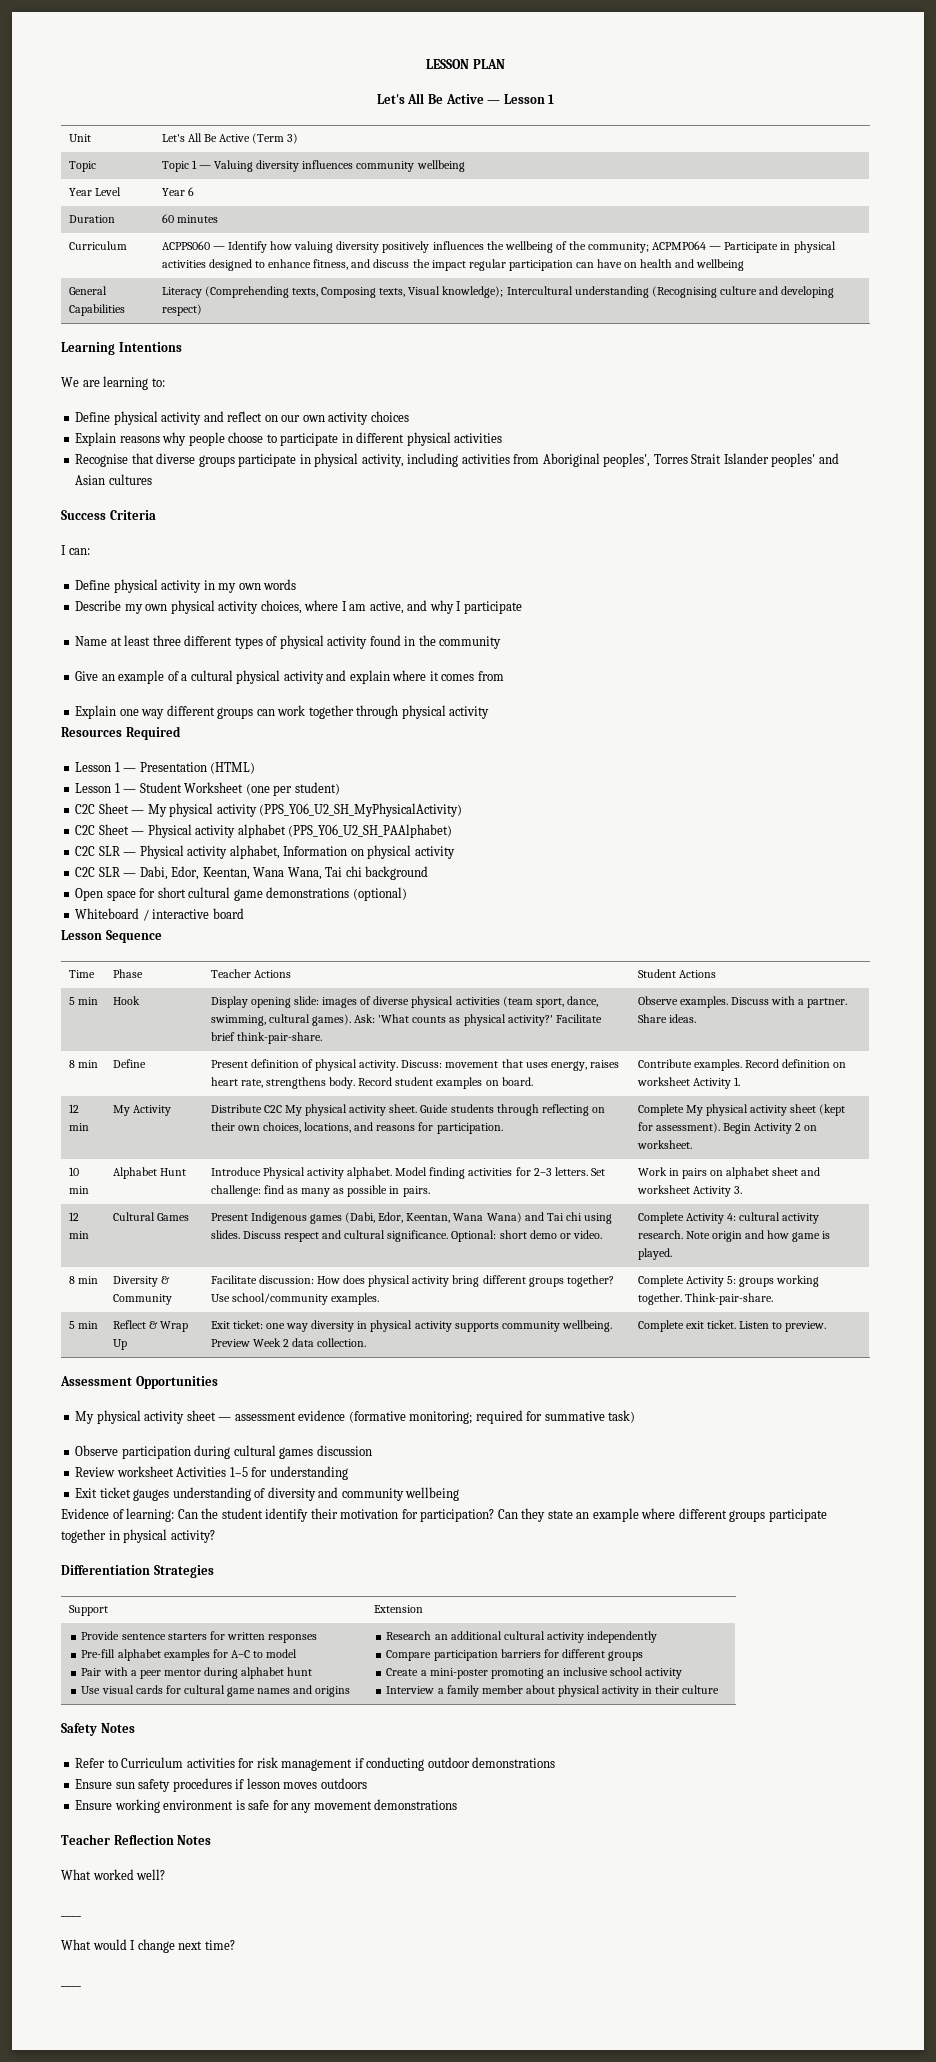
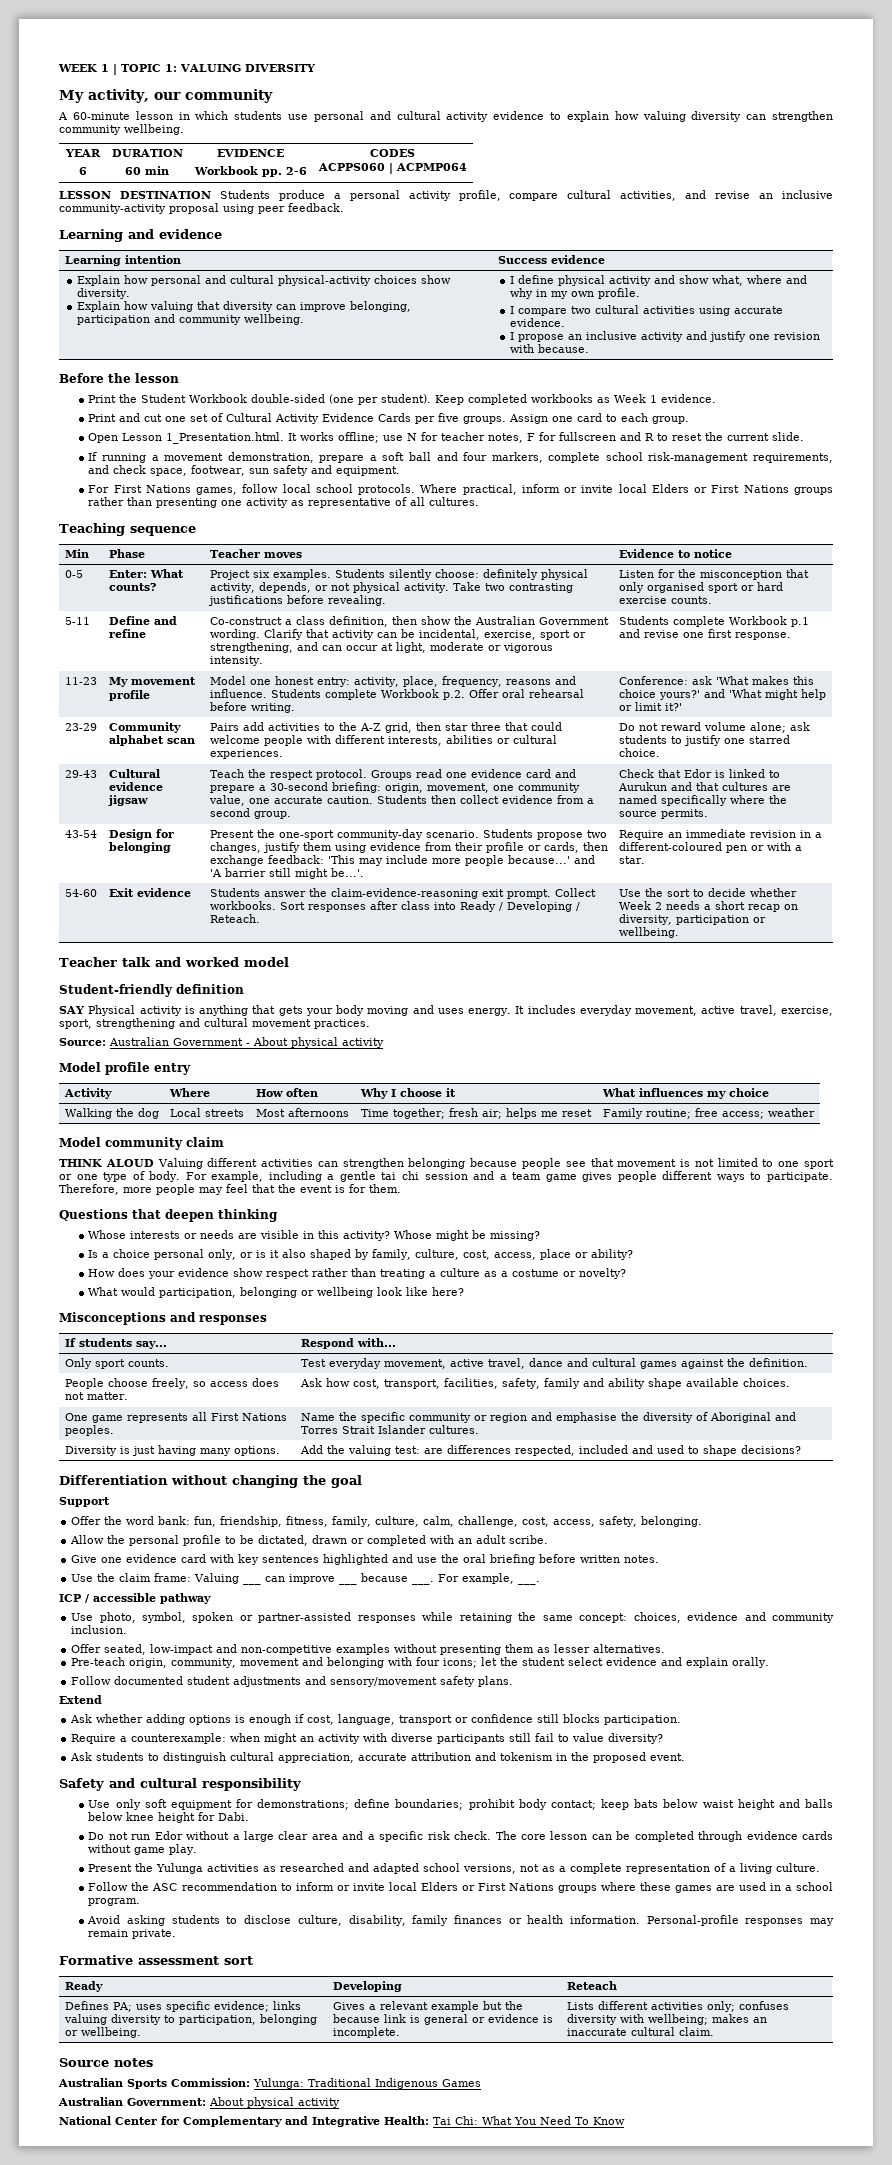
[426,59,505,69] [376,93,555,104] [68,134,91,142] [161,133,299,144] [68,161,96,172] [161,160,465,172] [68,187,121,196] [161,187,194,196] [68,215,115,223] [161,214,218,223] [68,241,127,250] [161,241,836,253] [161,259,745,271] [68,286,107,295] [68,304,125,316] [161,286,835,298] [161,304,202,316] [61,342,182,355] [61,376,165,390] [75,411,409,425] [75,432,503,446] [75,453,839,467] [75,474,152,485] [61,510,156,520] [61,545,90,555] [75,579,297,593] [75,600,522,614] [75,635,502,649] [75,670,504,684] [75,705,490,719] [61,726,181,740] [75,762,256,774] [75,782,340,796] [75,803,463,817] [75,824,453,838] [75,845,455,859] [75,866,429,880] [75,887,407,901] [75,908,244,921] [61,930,162,943] [68,970,95,978] [112,969,143,978] [210,969,291,978] [637,969,716,978] [68,997,98,1005] [112,996,140,1005] [210,996,598,1008] [210,1014,602,1026] [210,1032,322,1044] [637,996,848,1008] [637,1014,696,1023] [68,1060,98,1068] [112,1059,146,1068] [210,1059,619,1071] [210,1077,533,1089] [637,1059,847,1071] [636,1077,741,1089] [68,1104,79,1113] [68,1123,89,1131] [112,1105,171,1116] [210,1104,605,1116] [210,1122,503,1134] [637,1104,846,1116] [637,1122,818,1134] [636,1140,692,1149] [68,1167,79,1176] [68,1186,89,1194] [112,1167,186,1179] [210,1167,605,1179] [210,1185,430,1197] [637,1167,821,1179] [636,1185,743,1197] [68,1212,79,1221] [68,1231,89,1239] [112,1212,189,1221] [210,1212,612,1224] [210,1230,602,1242] [637,1212,820,1224] [637,1230,831,1242] [637,1248,672,1260] [68,1276,98,1284] [112,1276,170,1287] [112,1294,172,1305] [210,1275,614,1287] [210,1293,380,1305] [637,1275,820,1287] [637,1293,773,1305] [68,1321,98,1329] [112,1320,189,1332] [112,1339,127,1350] [210,1320,612,1332] [210,1338,367,1347] [637,1320,827,1332] [60,1376,218,1389] [75,1410,636,1424] [75,1445,372,1459] [75,1466,348,1480] [75,1487,460,1501] [61,1508,827,1522] [61,1529,215,1543] [61,1565,214,1578] [68,1605,108,1616] [373,1605,423,1613] [81,1631,317,1643] [81,1649,298,1661] [81,1667,313,1679] [81,1685,351,1697] [386,1631,657,1643] [386,1649,643,1661] [386,1667,683,1679] [386,1685,720,1697] [61,1723,135,1736] [75,1757,556,1771] [75,1778,367,1792] [75,1799,458,1813] [61,1834,212,1845] [61,1869,166,1880] [61,1915,81,1917] [61,1939,235,1953] [61,1985,81,1987] LESSON PLAN // Let's All Be Active — Lesson 1 // Unit | Let's All Be Active (Term 3) // Topic | Topic 1 — Valuing diversity influences community wellbeing // Year Level | Year 6 // Duration | 60 minutes // Curriculum | ACPPS060 — Identify how valuing diversity positively influences the wellbeing of the community; ACPMP064 — Participate in physical activities designed to enhance fitness, and discuss the impact regular participation can have on health and wellbeing // General Capabilities | Literacy (Comprehending texts, Composing texts, Visual knowledge); Intercultural understanding (Recognising culture and developing respect) // Learning Intentions // We are learning to: // Define physical activity and reflect on our own activity choices // Explain reasons why people choose to participate in different physical activities // Recognise that diverse groups participate in physical activity, including activities from Aboriginal peoples', Torres Strait Islander peoples' and Asian cultures // Success Criteria // I can: // Define physical activity in my own words // Describe my own physical activity choices, where I am active, and why I participate // Name at least three different types of physical activity found in the community // Give an example of a cultural physical activity and explain where it comes from // Explain one way different groups can work together through physical activity // Resources Required // Lesson 1 — Presentation (HTML) // Lesson 1 — Student Worksheet (one per student) // C2C Sheet — My physical activity (PPS_Y06_U2_SH_MyPhysicalActivity) // C2C Sheet — Physical activity alphabet (PPS_Y06_U2_SH_PAAlphabet) // C2C SLR — Physical activity alphabet, Information on physical activity // C2C SLR — Dabi, Edor, Keentan, Wana Wana, Tai chi background // Open space for short cultural game demonstrations (optional) // Whiteboard / interactive board // Lesson Sequence // Time | Phase | Teacher Actions | Student Actions // 5 min | Hook | Display opening slide: images of diverse physical activities (team sport, dance, swimming, cultural games). Ask: 'What counts as physical activity?' Facilitate brief think-pair-share. | Observe examples. Discuss with a partner. Share ideas. // 8 min | Define | Present definition of physical activity. Discuss: movement that uses energy, raises heart rate, strengthens body. Record student examples on board. | Contribute examples. Record definition on worksheet Activity 1. // 12 min | My Activity | Distribute C2C My physical activity sheet. Guide students through reflecting on their own choices, locations, and reasons for participation. | Complete My physical activity sheet (kept for assessment). Begin Activity 2 on worksheet. // 10 min | Alphabet Hunt | Introduce Physical activity alphabet. Model finding activities for 2–3 letters. Set challenge: find as many as possible in pairs. | Work in pairs on alphabet sheet and worksheet Activity 3. // 12 min | Cultural Games | Present Indigenous games (Dabi, Edor, Keentan, Wana Wana) and Tai chi using slides. Discuss respect and cultural significance. Optional: short demo or video. | Complete Activity 4: cultural activity research. Note origin and how game is played. // 8 min | Diversity & Community | Facilitate discussion: How does physical activity bring different groups together? Use school/community examples. | Complete Activity 5: groups working together. Think-pair-share. // 5 min | Reflect & Wrap Up | Exit ticket: one way diversity in physical activity supports community wellbeing. Preview Week 2 data collection. | Complete exit ticket. Listen to preview. // Assessment Opportunities // My physical activity sheet — assessment evidence (formative monitoring; required for summative task) // Observe participation during cultural games discussion // Review worksheet Activities 1–5 for understanding // Exit ticket gauges understanding of diversity and community wellbeing // Evidence of learning: Can the student identify their motivation for participation? Can they state an example where different groups participate together in physical activity? // Differentiation Strategies // Support | Extension // Provide sentence starters for written responses // Pre-fill alphabet examples for A–C to model // Pair with a peer mentor during alphabet hunt // Use visual cards for cultural game names and origins | Research an additional cultural activity independently // Compare participation barriers for different groups // Create a mini-poster promoting an inclusive school activity // Interview a family member about physical activity in their culture // Safety Notes // Refer to Curriculum activities for risk management if conducting outdoor demonstrations // Ensure sun safety procedures if lesson moves outdoors // Ensure working environment is safe for any movement demonstrations // Teacher Reflection Notes // What worked well? // ____ // What would I change next time? // ____ -> [58,64,315,75] [59,89,273,103] [58,111,834,122] [59,124,184,135] [64,149,101,157] [78,167,87,175] [111,149,183,157] [125,166,169,175] [216,149,284,157] [193,166,307,177] [370,149,415,157] [317,163,467,174] [59,190,834,201] [59,203,344,214] [59,229,222,242] [64,255,181,266] [497,255,605,264] [76,275,451,286] [76,288,130,299] [76,301,411,312] [76,314,304,325] [509,275,807,286] [509,288,640,299] [509,305,783,316] [509,318,565,327] [509,331,820,342] [509,344,589,353] [59,373,179,383] [88,394,717,405] [88,413,690,424] [88,432,805,444] [88,452,833,463] [88,465,401,476] [88,484,833,495] [88,497,480,508] [59,523,196,536] [64,549,89,558] [108,549,145,558] [209,549,302,558] [618,549,732,558] [64,570,83,578] [108,569,184,578] [108,583,156,591] [209,569,588,580] [209,582,573,593] [207,595,386,606] [618,569,809,580] [618,582,783,593] [618,596,712,604] [64,617,90,625] [108,616,177,625] [108,629,146,638] [209,616,609,627] [209,629,586,640] [209,642,553,653] [209,656,263,666] [618,616,809,627] [618,629,791,640] [64,677,97,685] [108,677,196,687] [108,690,150,701] [209,676,576,687] [209,689,584,700] [209,702,295,713] [618,676,814,685] [618,689,826,700] [618,702,682,711] [64,723,97,731] [108,722,181,733] [108,735,195,746] [209,722,562,733] [209,735,557,746] [209,749,283,759] [618,722,810,733] [618,735,790,746] [618,748,660,757] [64,770,97,778] [108,769,160,778] [108,782,163,791] [107,795,148,806] [209,769,576,780] [209,782,580,793] [208,795,594,806] [209,808,291,819] [618,769,780,778] [617,782,791,791] [618,795,787,806] [618,809,708,819] [64,830,97,838] [108,829,174,840] [108,842,171,853] [209,829,607,840] [209,842,608,853] [209,855,595,866] [209,868,364,879] [618,829,822,840] [618,842,802,853] [618,856,645,864] [64,889,97,897] [108,888,191,897] [209,888,596,899] [209,901,580,912] [209,914,260,923] [618,888,797,897] [618,901,798,912] [618,914,766,925] [618,927,679,938] [59,957,289,967] [59,984,244,997] [59,1005,834,1016] [59,1018,370,1029] [59,1037,384,1048] [59,1062,191,1075] [63,1088,112,1099] [168,1088,210,1097] [255,1088,318,1097] [359,1088,456,1099] [601,1088,769,1099] [64,1108,159,1119] [169,1108,244,1117] [255,1108,349,1117] [360,1108,592,1119] [602,1108,815,1119] [59,1137,224,1150] [59,1158,835,1169] [59,1171,833,1182] [59,1184,401,1195] [59,1209,278,1222] [88,1230,541,1241] [88,1249,634,1260] [88,1268,627,1279] [88,1287,465,1298] [59,1312,267,1325] [64,1338,167,1349] [300,1338,396,1349] [64,1358,169,1369] [300,1358,808,1369] [64,1378,279,1389] [64,1392,128,1400] [299,1378,790,1389] [64,1412,287,1423] [64,1425,114,1436] [300,1412,796,1423] [300,1425,479,1434] [64,1445,280,1456] [299,1445,801,1456] [59,1475,362,1488] [59,1497,110,1507] [71,1516,703,1527] [70,1535,549,1546] [71,1554,660,1565] [71,1573,262,1585] [265,1574,358,1585] [361,1573,541,1585] [59,1593,211,1604] [71,1612,834,1623] [71,1625,128,1634] [71,1644,666,1655] [71,1657,770,1668] [71,1676,514,1687] [59,1695,102,1704] [70,1714,682,1725] [71,1733,664,1744] [70,1752,686,1763] [59,1778,301,1791] [88,1799,833,1810] [88,1812,250,1823] [88,1831,834,1842] [88,1844,198,1855] [88,1863,821,1874] [88,1882,834,1893] [88,1898,141,1906] [87,1915,835,1926] [88,1929,177,1939] [59,1955,253,1965] [64,1981,103,1992] [332,1981,402,1992] [566,1981,617,1990] [64,2001,301,2012] [63,2014,317,2025] [64,2027,141,2038] [332,2001,523,2012] [332,2014,553,2025] [332,2027,400,2038] [566,2001,789,2012] [566,2014,767,2025] [566,2027,714,2036] [59,2058,153,2067] [58,2078,481,2089] [58,2097,340,2108] [59,2116,625,2127] WEEK 1 | TOPIC 1: VALUING DIVERSITY // My activity, our community // A 60-minute lesson in which students use personal and cultural activity evidence to explain how valuing diversity can strengthen community wellbeing. // YEAR // 6 | DURATION // 60 min | EVIDENCE // Workbook pp. 2-6 | CODES // ACPPS060 | ACPMP064 // LESSON DESTINATION Students produce a personal activity profile, compare cultural activities, and revise an inclusive community-activity proposal using peer feedback. // Learning and evidence // Learning intention | Success evidence // Explain how personal and cultural physical-activity choices show diversity. // Explain how valuing that diversity can improve belonging, participation and community wellbeing. | I define physical activity and show what, where and why in my own profile. // I compare two cultural activities using accurate evidence. // I propose an inclusive activity and justify one revision with because. // Before the lesson // Print the Student Workbook double-sided (one per student). Keep completed workbooks as Week 1 evidence. // Print and cut one set of Cultural Activity Evidence Cards per five groups. Assign one card to each group. // Open Lesson 1_Presentation.html. It works offline; use N for teacher notes, F for fullscreen and R to reset the current slide. // If running a movement demonstration, prepare a soft ball and four markers, complete school risk-management requirements, and check space, footwear, sun safety and equipment. // For First Nations games, follow local school protocols. Where practical, inform or invite local Elders or First Nations groups rather than presenting one activity as representative of all cultures. // Teaching sequence // Min | Phase | Teacher moves | Evidence to notice // 0-5 | Enter: What counts? | Project six examples. Students silently choose: definitely physical activity, depends, or not physical activity. Take two contrasting justifications before revealing. | Listen for the misconception that only organised sport or hard exercise counts. // 5-11 | Define and refine | Co-construct a class definition, then show the Australian Government wording. Clarify that activity can be incidental, exercise, sport or strengthening, and can occur at light, moderate or vigorous intensity. | Students complete Workbook p.1 and revise one first response. // 11-23 | My movement profile | Model one honest entry: activity, place, frequency, reasons and influence. Students complete Workbook p.2. Offer oral rehearsal before writing. | Conference: ask 'What makes this choice yours?' and 'What might help or limit it?' // 23-29 | Community alphabet scan | Pairs add activities to the A-Z grid, then star three that could welcome people with different interests, abilities or cultural experiences. | Do not reward volume alone; ask students to justify one starred choice. // 29-43 | Cultural evidence jigsaw | Teach the respect protocol. Groups read one evidence card and prepare a 30-second briefing: origin, movement, one community value, one accurate caution. Students then collect evidence from a second group. | Check that Edor is linked to Aurukun and that cultures are named specifically where the source permits. // 43-54 | Design for belonging | Present the one-sport community-day scenario. Students propose two changes, justify them using evidence from their profile or cards, then exchange feedback: 'This may include more people because...' and 'A barrier still might be...'. | Require an immediate revision in a different-coloured pen or with a star. // 54-60 | Exit evidence | Students answer the claim-evidence-reasoning exit prompt. Collect workbooks. Sort responses after class into Ready / Developing / Reteach. | Use the sort to decide whether Week 2 needs a short recap on diversity, participation or wellbeing. // Teacher talk and worked model // Student-friendly definition // SAY Physical activity is anything that gets your body moving and uses energy. It includes everyday movement, active travel, exercise, sport, strengthening and cultural movement practices. // Source: Australian Government - About physical activity // Model profile entry // Activity | Where | How often | Why I choose it | What influences my choice // Walking the dog | Local streets | Most afternoons | Time together; fresh air; helps me reset | Family routine; free access; weather // Model community claim // THINK ALOUD Valuing different activities can strengthen belonging because people see that movement is not limited to one sport or one type of body. For example, including a gentle tai chi session and a team game gives people different ways to participate. Therefore, more people may feel that the event is for them. // Questions that deepen thinking // Whose interests or needs are visible in this activity? Whose might be missing? // Is a choice personal only, or is it also shaped by family, culture, cost, access, place or ability? // How does your evidence show respect rather than treating a culture as a costume or novelty? // What would participation, belonging or wellbeing look like here? // Misconceptions and responses // If students say... | Respond with... // Only sport counts. | Test everyday movement, active travel, dance and cultural games against the definition. // People choose freely, so access does not matter. | Ask how cost, transport, facilities, safety, family and ability shape available choices. // One game represents all First Nations peoples. | Name the specific community or region and emphasise the diversity of Aboriginal and Torres Strait Islander cultures. // Diversity is just having many options. | Add the valuing test: are differences respected, included and used to shape decisions? // Differentiation without changing the goal // Support // Offer the word bank: fun, friendship, fitness, family, culture, calm, challenge, cost, access, safety, belonging. // Allow the personal profile to be dictated, drawn or completed with an adult scribe. // Give one evidence card with key sentences highlighted and use the oral briefing before written notes. // Use the claim frame: Valuing ___ can improve ___ because ___. For example, ___. // ICP / accessible pathway // Use photo, symbol, spoken or partner-assisted responses while retaining the same concept: choices, evidence and community inclusion. // Offer seated, low-impact and non-competitive examples without presenting them as lesser alternatives. // Pre-teach origin, community, movement and belonging with four icons; let the student select evidence and explain orally. // Follow documented student adjustments and sensory/movement safety plans. // Extend // Ask whether adding options is enough if cost, language, transport or confidence still blocks participation. // Require a counterexample: when might an activity with diverse participants still fail to value diversity? // Ask students to distinguish cultural appreciation, accurate attribution and tokenism in the proposed event. // Safety and cultural responsibility // Use only soft equipment for demonstrations; define boundaries; prohibit body contact; keep bats below waist height and balls below knee height for Dabi. // Do not run Edor without a large clear area and a specific risk check. The core lesson can be completed through evidence cards without game play. // Present the Yulunga activities as researched and adapted school versions, not as a complete representation of a living culture. // Follow the ASC recommendation to inform or invite local Elders or First Nations groups where these games are used in a school program. // Avoid asking students to disclose culture, disability, family finances or health information. Personal-profile responses may remain private. // Formative assessment sort // Ready | Developing | Reteach // Defines PA; uses specific evidence; links valuing diversity to participation, belonging or wellbeing. | Gives a relevant example but the because link is general or evidence is incomplete. | Lists different activities only; confuses diversity with wellbeing; makes an inaccurate cultural claim. // Source notes // Australian Sports Commission: Yulunga: Traditional Indigenous Games // Australian Government: About physical activity // National Center for Complementary and Integrative Health: Tai Chi: What You Need To Know

